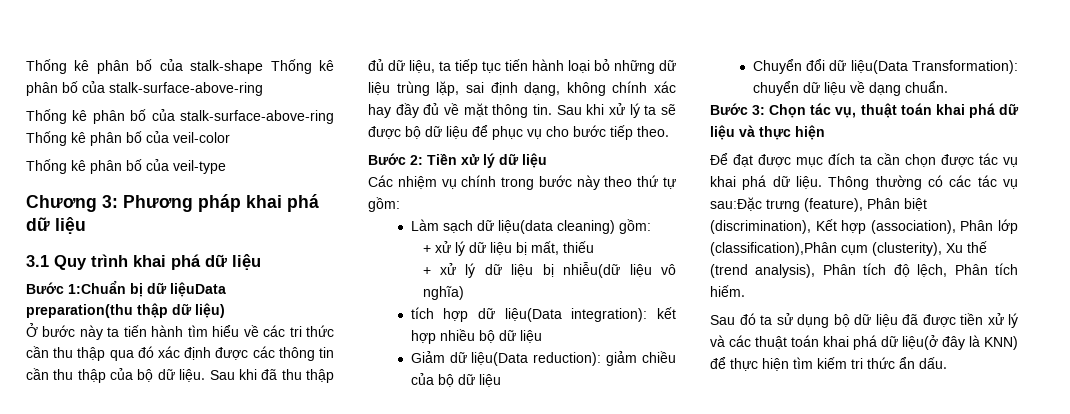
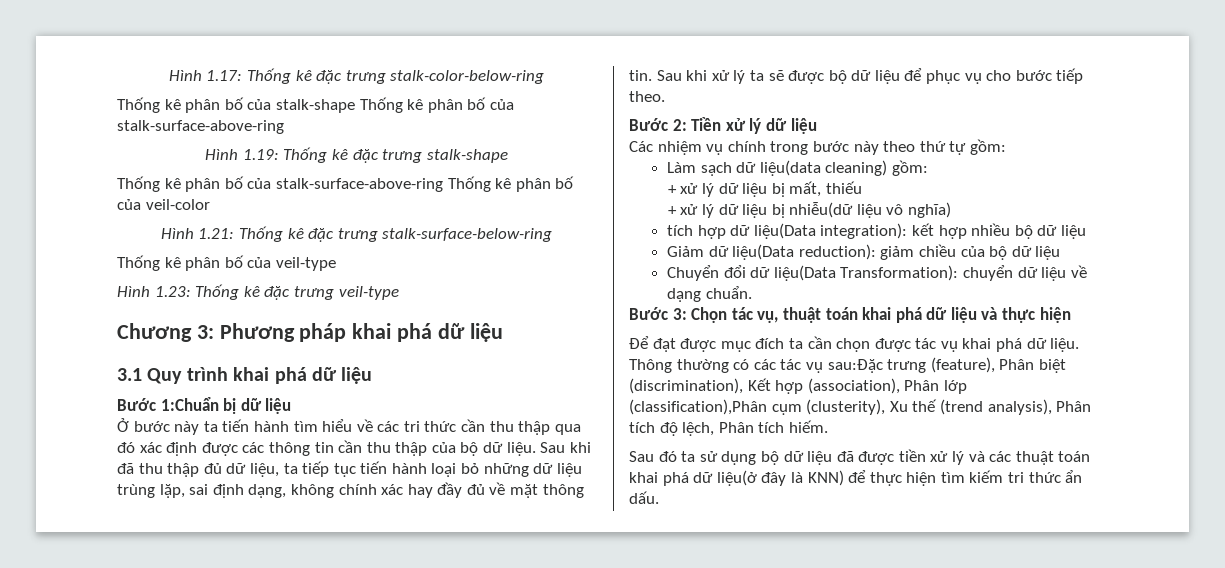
(26, 66) none -> [168,68,545,84] Hình 1.17: Thống kê đặc trưng stalk-color-below-ring //
(263, 89) none -> [205,147,508,163] // Hình 1.19: Thống kê đặc trưng stalk-shape
(230, 137) none -> [160,226,553,242] // Hình 1.21: Thống kê đặc trưng stalk-surface-below-ring
(226, 167) none -> [117,284,399,300] // Hình 1.23: Thống kê đặc trưng veil-type
[170,282,226,297] [26,303,225,318] liệuData preparation(thu thập dữ liệu) -> [265,398,292,414] liệu

